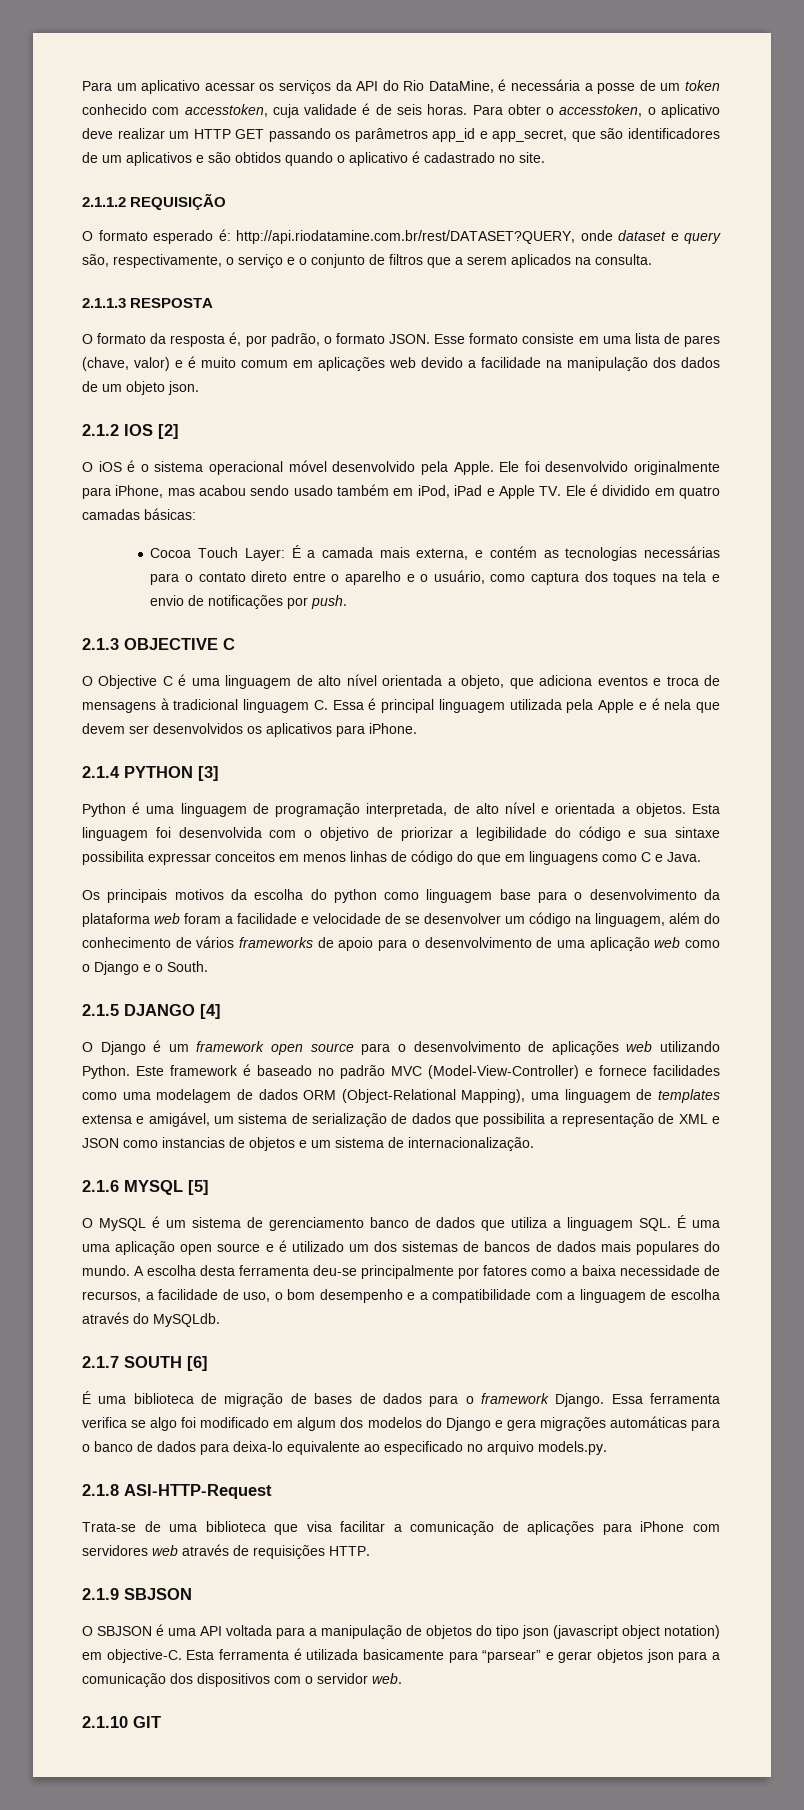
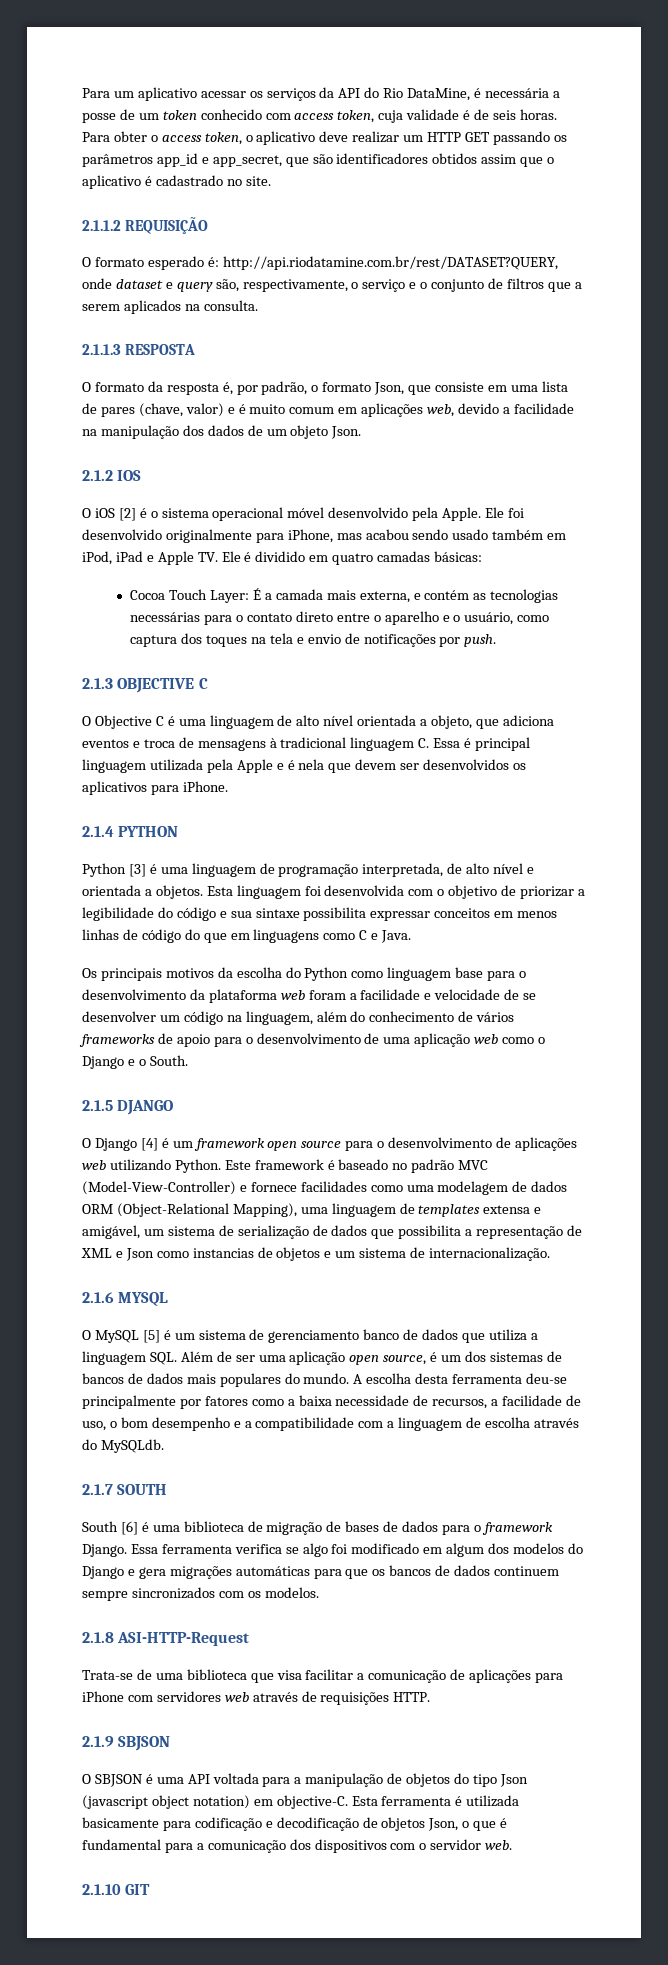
[184,104,268,117] accesstoken, -> [294,110,375,123] access token,
[559,104,643,117] accesstoken, -> [161,132,242,145] access token,
[82,152,333,166] de um aplicativos e são obtidos quando -> [432,153,544,167] obtidos assim que
[389,333,519,344] JSON. Esse formato -> [374,382,432,395] Json, que
[389,357,416,368] web -> [427,404,455,417] web,
[168,381,199,395] json. -> [331,426,362,439] Json.
[158,424,179,439] [2] -> (142, 475) none
(122, 466) none -> [118,508,136,521] [2]
[198,766,219,781] [82,803,126,817] [3] // Python -> [82,863,146,877] // Python [3]
[333,889,377,903] python -> [304,967,349,981] Python
[200,1004,221,1019] [4] -> (174, 1107) none
(146, 1048) none -> [140,1138,158,1151] [4]
[82,1138,119,1148] JSON -> [125,1248,154,1261] Json
[188,1180,209,1195] [5] -> (169, 1299) none
(146, 1224) none -> [142,1330,160,1343] [5]
[677,1215,720,1228] [82,1240,344,1255] É uma uma aplicação open source e é utilizado -> [180,1351,438,1365] Além de ser uma aplicação open source, é
(182, 1362) none -> [82,1521,118,1532] // South
[82,1391,91,1404] // É -> [141,1522,149,1532] é
[82,1441,607,1455] o banco de dados para deixa-lo equivalente ao especificado no arquivo models.py. -> [345,1565,560,1579] [82,1587,319,1601] que os bancos de dados continuem sempre sincronizados com os modelos.
[522,1625,549,1639] json -> [499,1774,528,1787] Json
[482,1649,674,1663] “parsear” e gerar objetos json -> [194,1817,508,1831] [82,1839,161,1850] codificação e decodificação de objetos Json, o que é fundamental

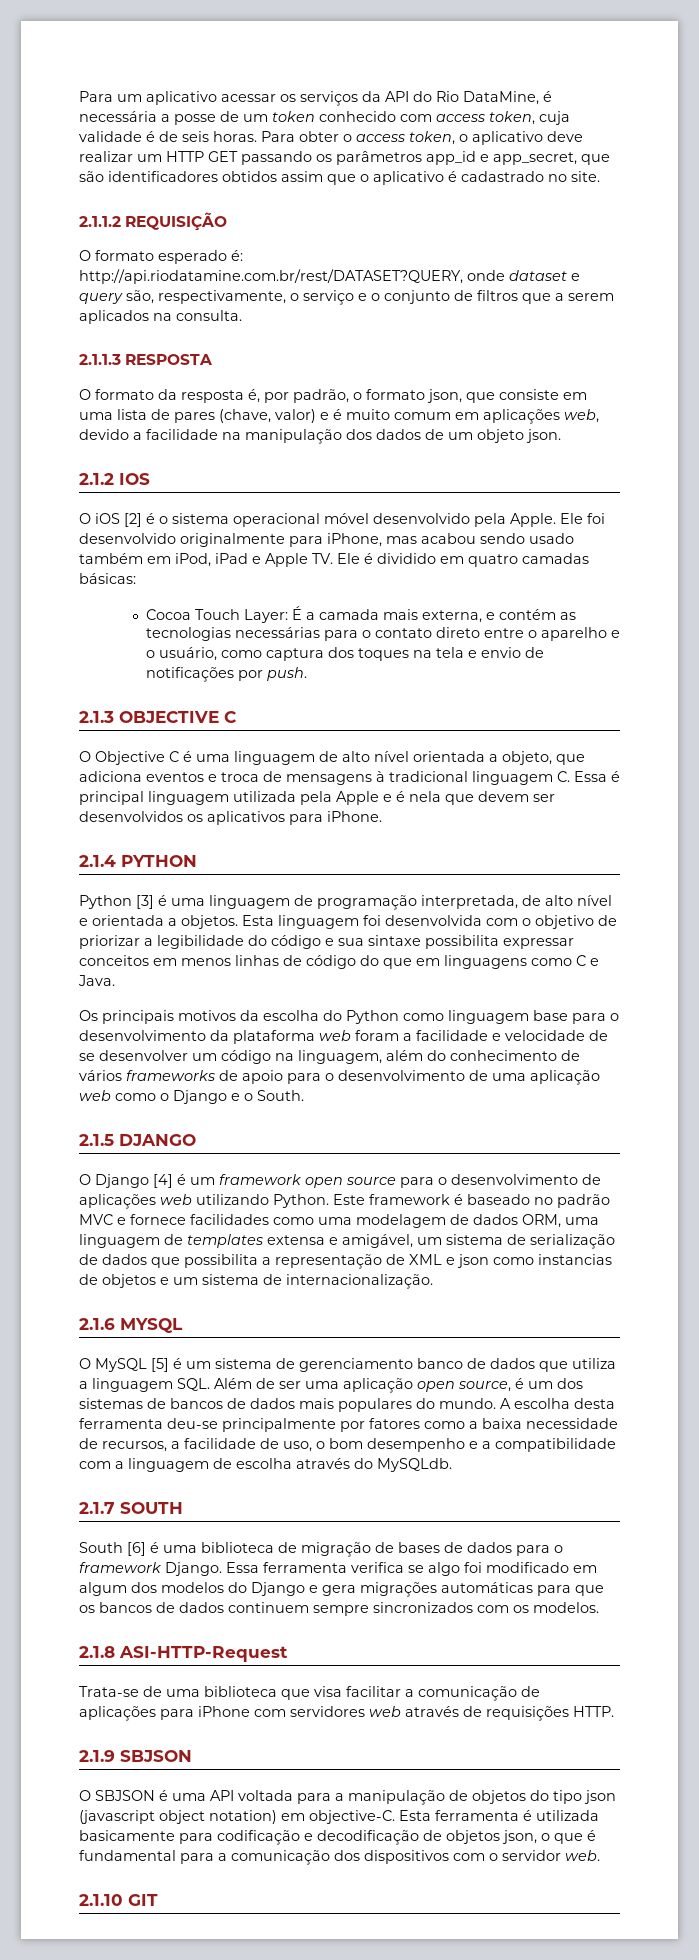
[374,382,405,395] Json, -> [427,389,462,403] json,
[331,426,362,439] Json. -> [526,429,561,443] json.
[82,1181,236,1195] (Model-View-Controller) -> (113, 1219) none
[82,1203,297,1217] ORM (Object-Relational Mapping), -> [522,1214,561,1228] ORM,
[125,1248,154,1261] Json -> [457,1254,489,1268] json
[499,1774,528,1787] Json -> [584,1790,616,1804] json
[428,1818,459,1831] Json, -> [502,1830,537,1844] json,

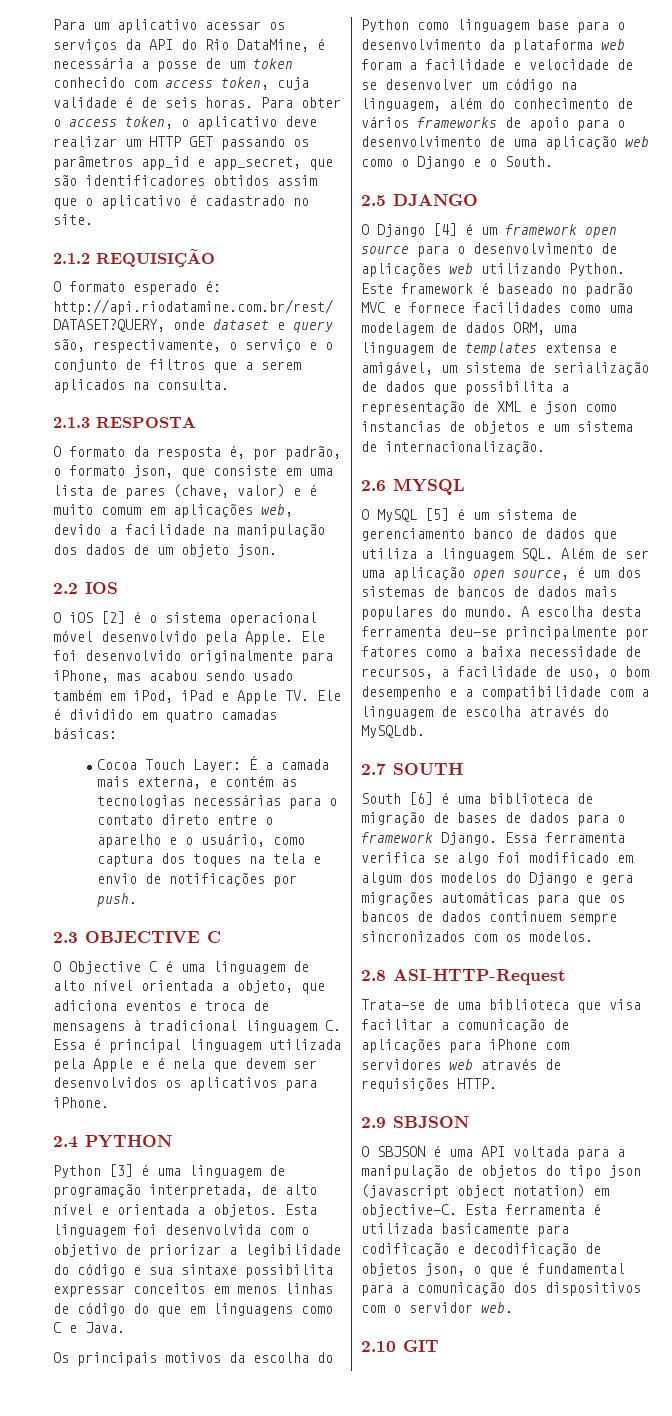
[79,216,121,227] 2.1.1.2 -> [53,253,90,264] 2.1.2
[79,354,121,365] 2.1.1.3 -> [53,417,90,428] 2.1.3
[79,473,114,485] 2.1.2 -> [53,583,78,594] 2.2
[79,711,114,723] 2.1.3 -> [53,932,78,943] 2.3
[79,855,116,867] 2.1.4 -> [53,1136,78,1148] 2.4
[79,1134,114,1146] 2.1.5 -> [361,195,386,206] 2.5
[79,1318,115,1330] 2.1.6 -> [361,480,386,491] 2.6
[79,1502,115,1514] 2.1.7 -> [361,763,386,775] 2.7
[79,1646,115,1658] 2.1.8 -> [361,970,386,981] 2.8
[79,1750,115,1762] 2.1.9 -> [361,1117,386,1128] 2.9
[79,1894,123,1906] 2.1.10 -> [361,1341,396,1352] 2.10

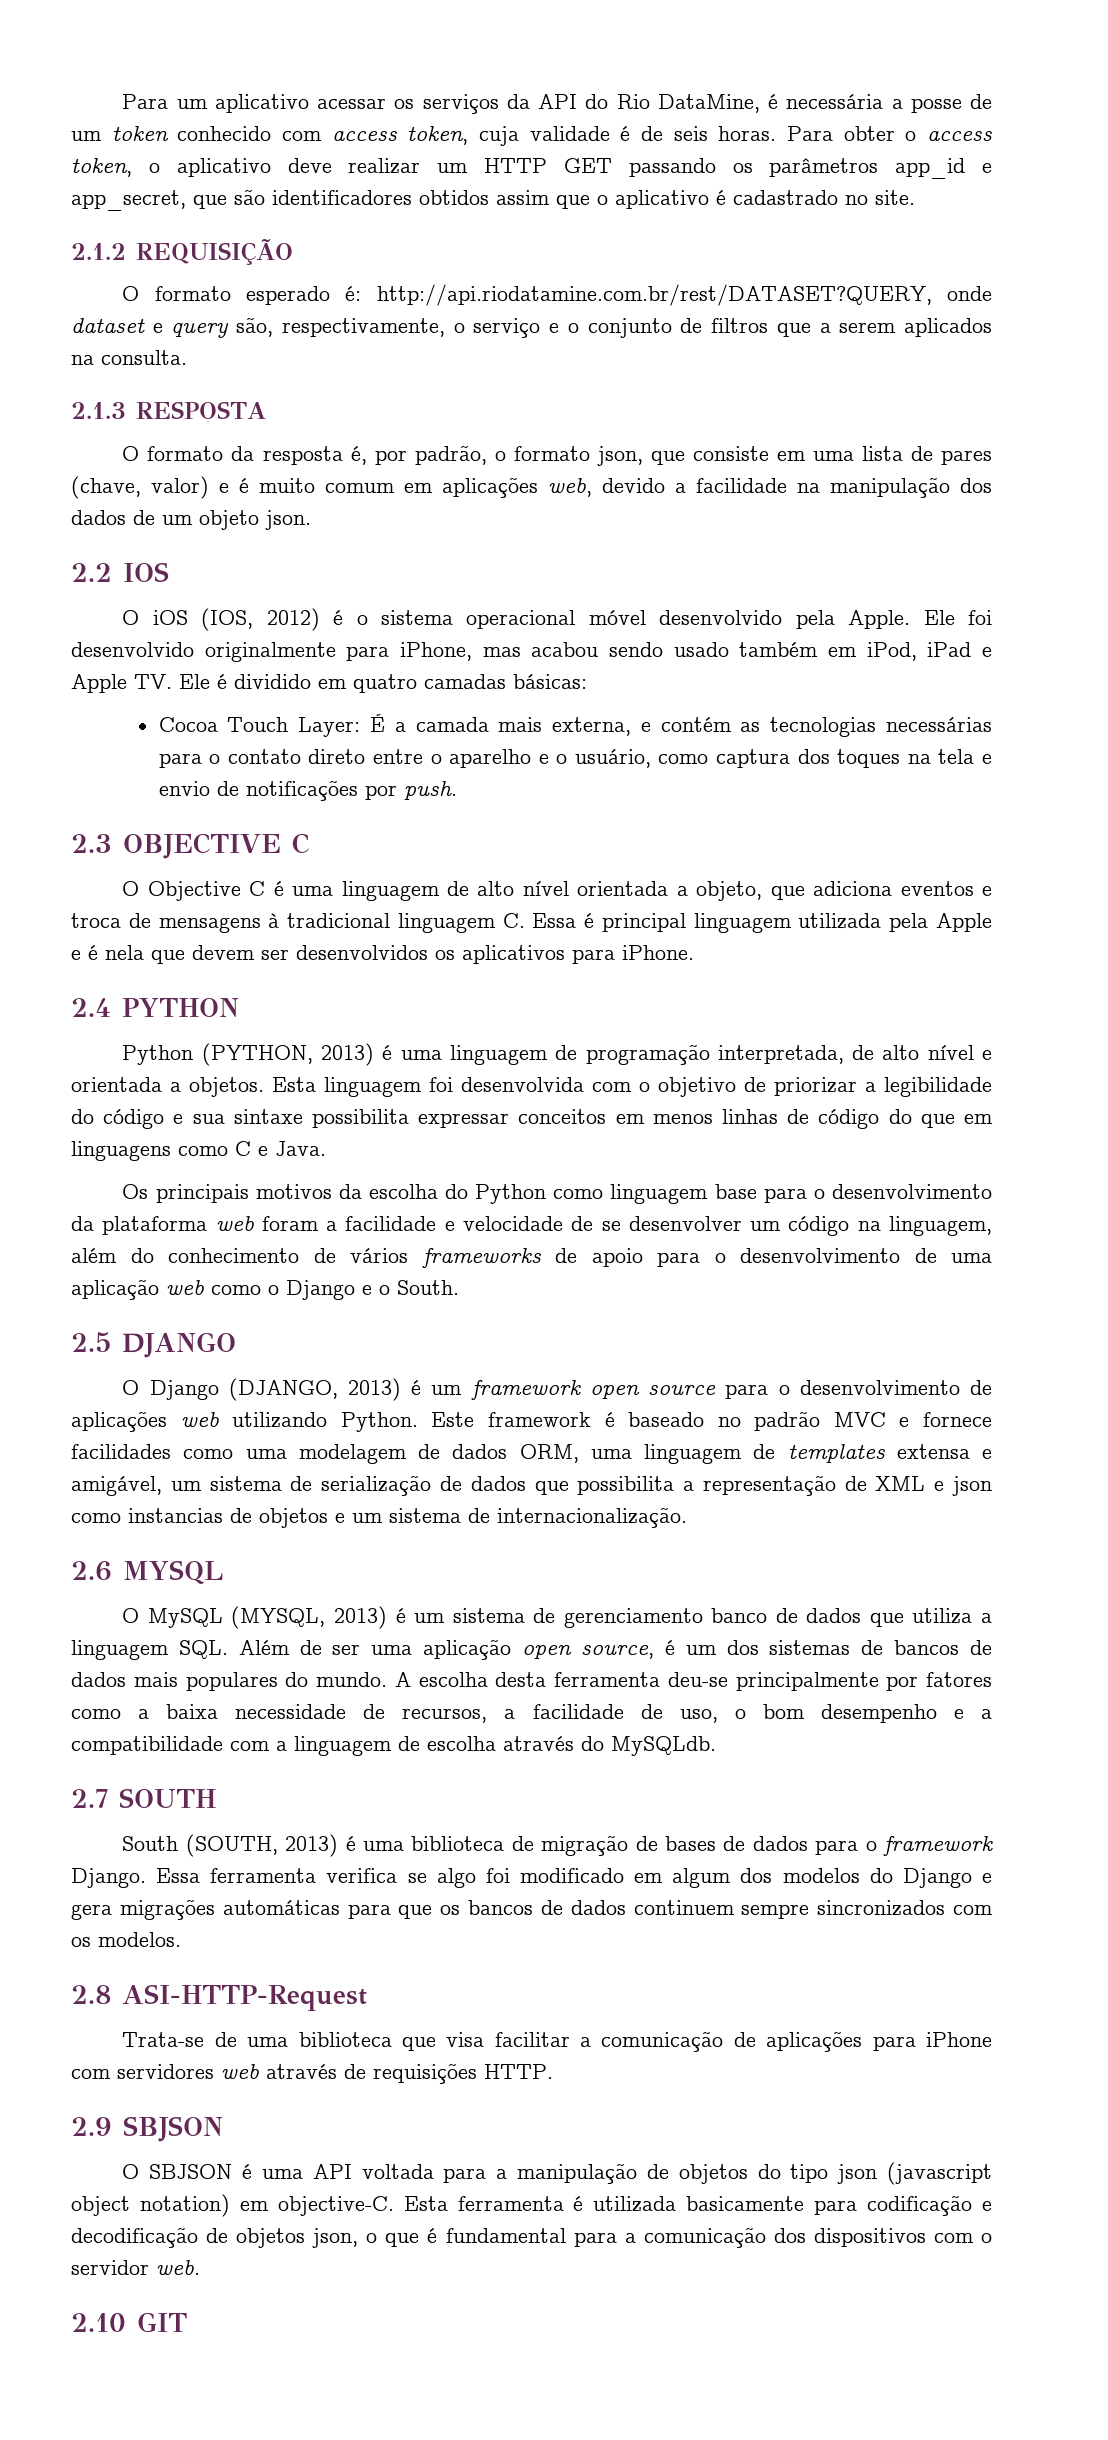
[101,611,125,624] [2] -> [201,608,320,631] (IOS, 2012)
[109,1164,133,1177] [3] -> [201,1043,374,1066] (PYTHON, 2013)
[433,223,457,236] [4] -> [228,1378,402,1401] (DJANGO, 2013)
[425,508,449,521] [5] -> [231,1606,388,1629] (MYSQL, 2013)
[409,792,433,805] [6] -> [185,1834,339,1857] (SOUTH, 2013)

